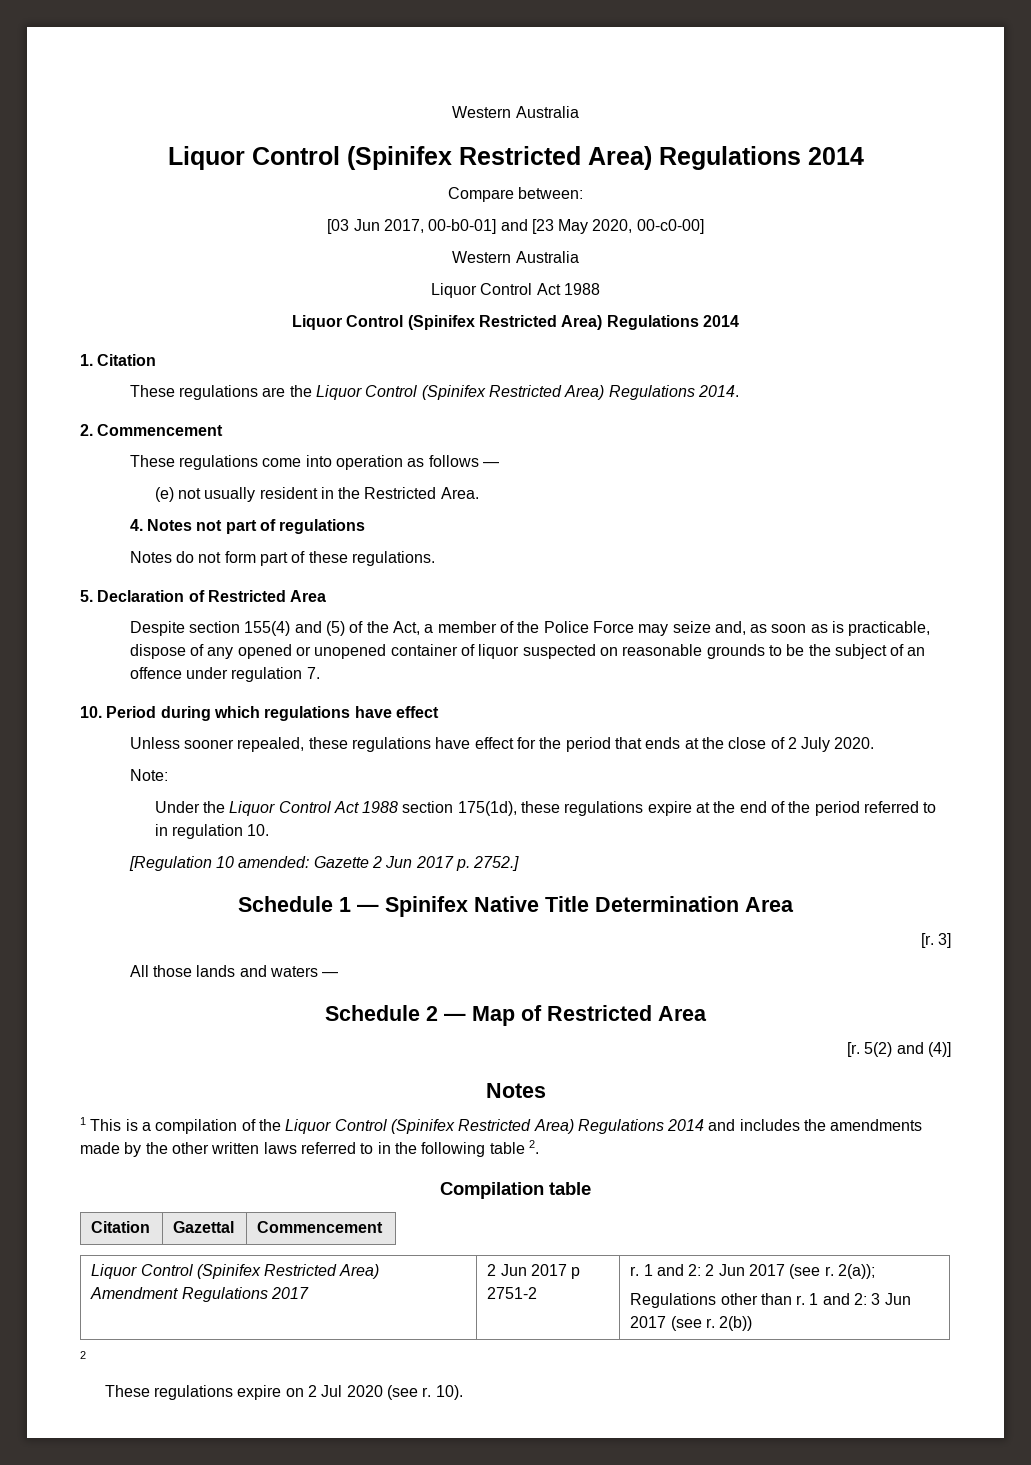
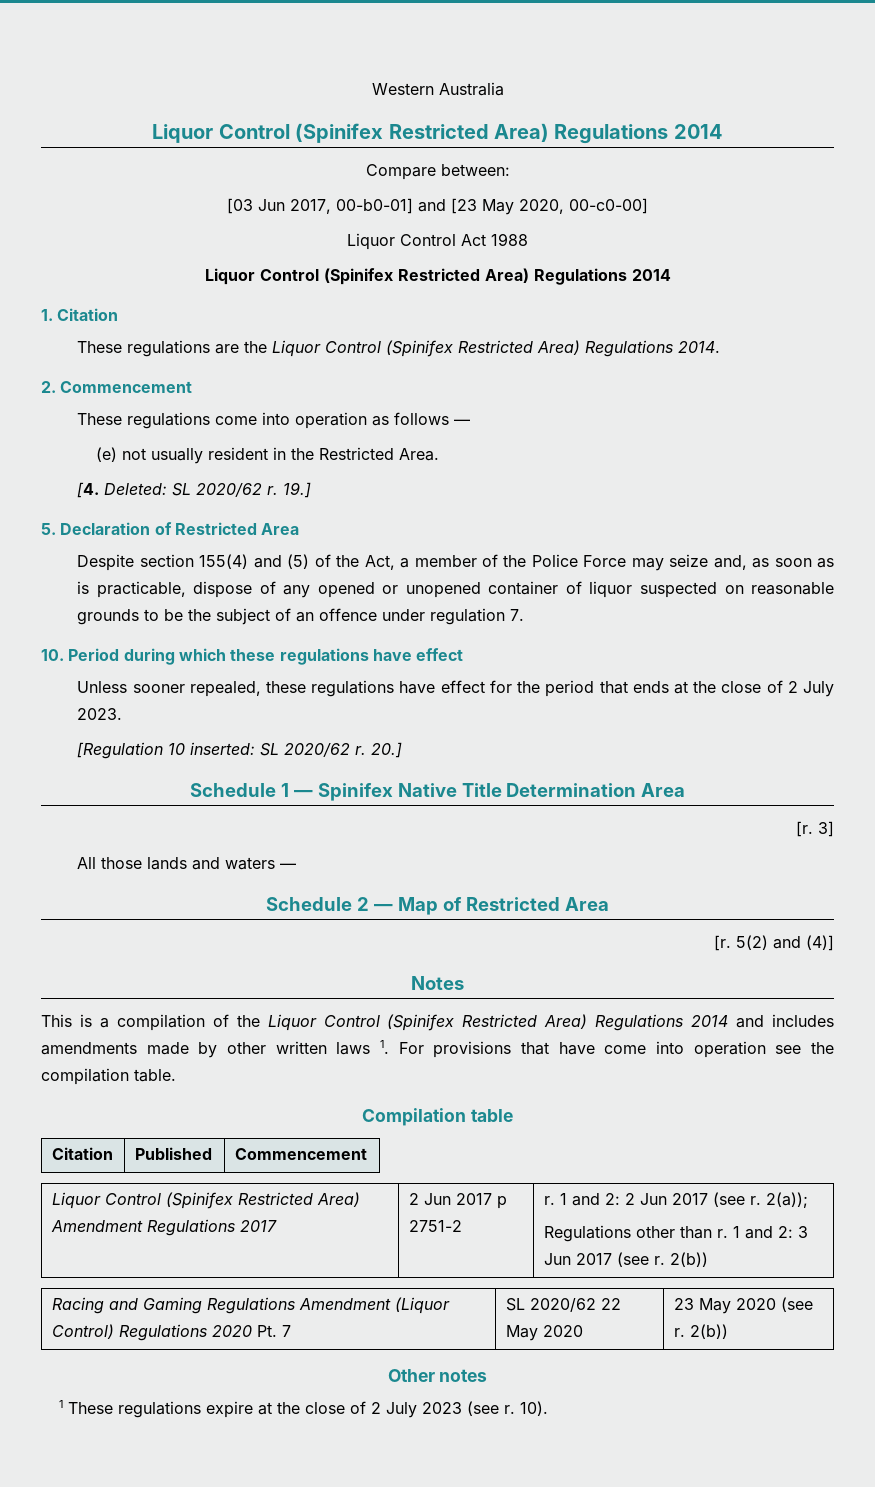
[452,251,579,263] // Western Australia -> (648, 206) none
[129,519,366,534] [129,551,435,566] 4. Notes not part of regulations // Notes do not form part of these regulations. -> [77,482,312,498] [4. Deleted: SL 2020/62 r. 19.]
(260, 712) none -> [230,649,276,661] these
[834,737,875,749] [129,769,168,781] [154,801,937,816] [154,824,270,839] [128,856,520,871] 2020. // Note: // Under the Liquor Control Act 1988 section 175(1d), these regulations expire at the end of the period referred to in regulation 10. // [Regulation 10 amended: Gazette 2 Jun 2017 p. 2752.] -> [77,708,123,720] [77,742,403,759] 2023. // [Regulation 10 inserted: SL 2020/62 r. 20.]
[80,1117,86,1125] 1 -> (464, 983) none
[804,1119,827,1131] the -> (835, 1020) none
[145,1142,168,1154] the -> (218, 1050) none
[300,1140,539,1157] referred to in the following table 2. -> [380,1040,834,1058] [41,1068,176,1085] 1. For provisions that have come into operation see the compilation table.
[173,1221,235,1233] Gazettal -> [134,1147,212,1160] Published
[80,1351,86,1359] [104,1385,383,1400] // 2 // These regulations expire on 2 Jul 2020 -> [51,1297,450,1314] [51,1324,291,1341] [505,1298,621,1312] [505,1325,583,1341] [673,1297,813,1314] [673,1324,728,1339] [387,1369,488,1382] [59,1400,463,1418] // Racing and Gaming Regulations Amendment (Liquor Control) Regulations 2020 Pt. 7 | SL 2020/62 22 May 2020 | 23 May 2020 (see r. 2(b)) // Other notes // 1 These regulations expire at the close of 2 July 2023

